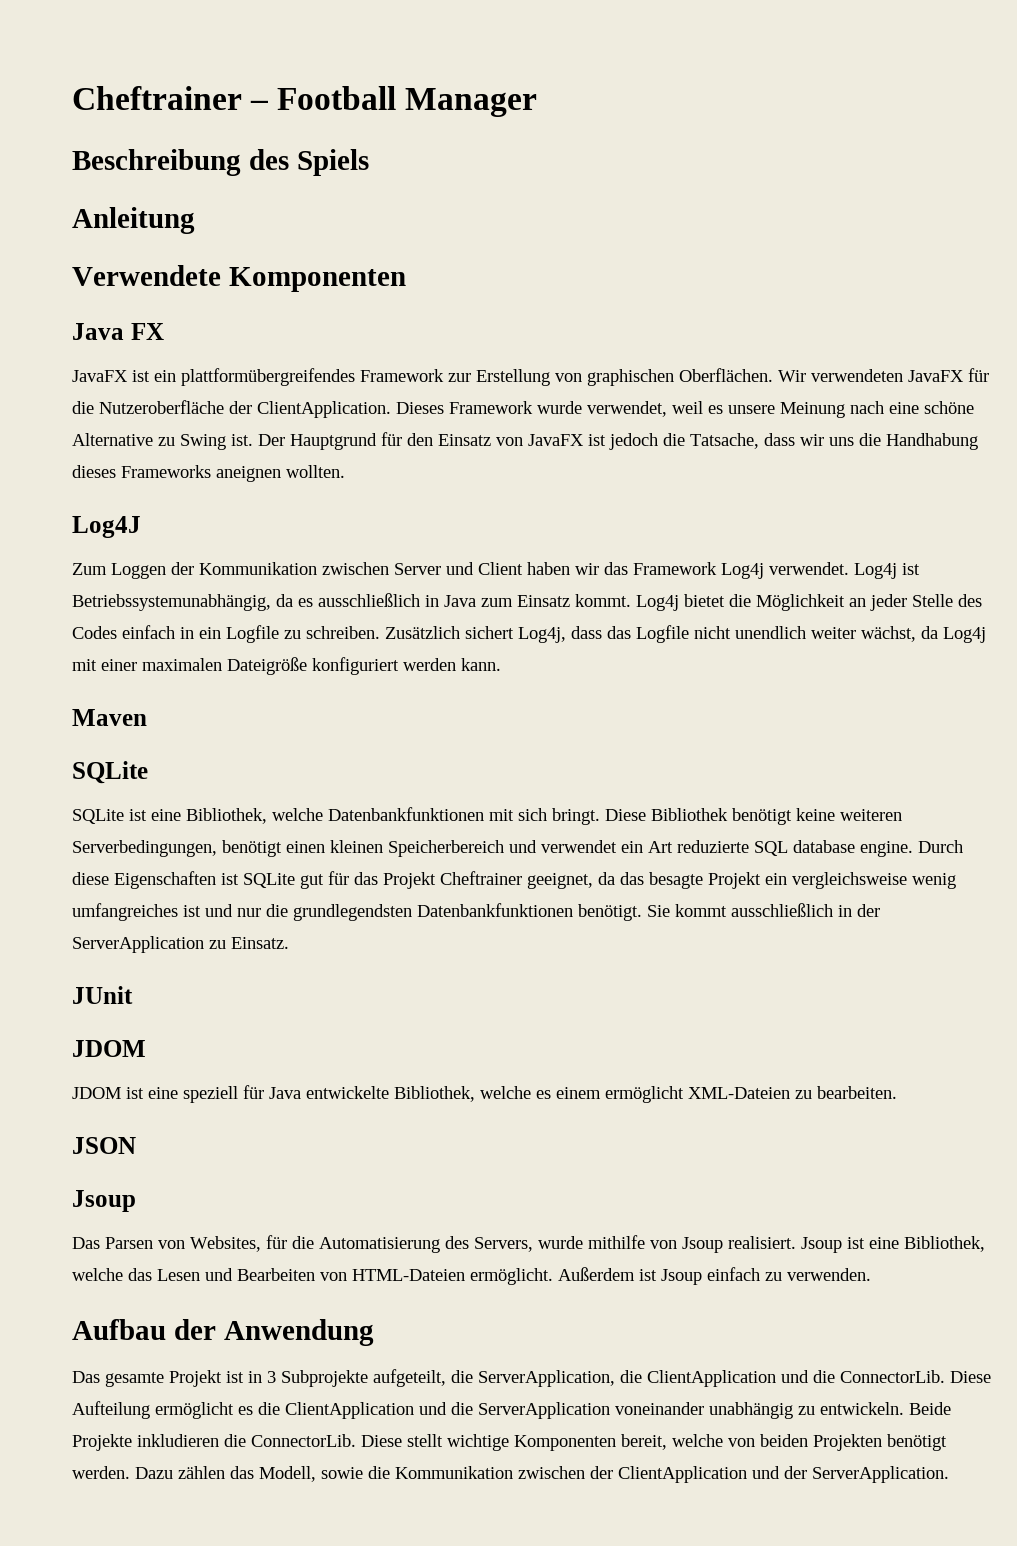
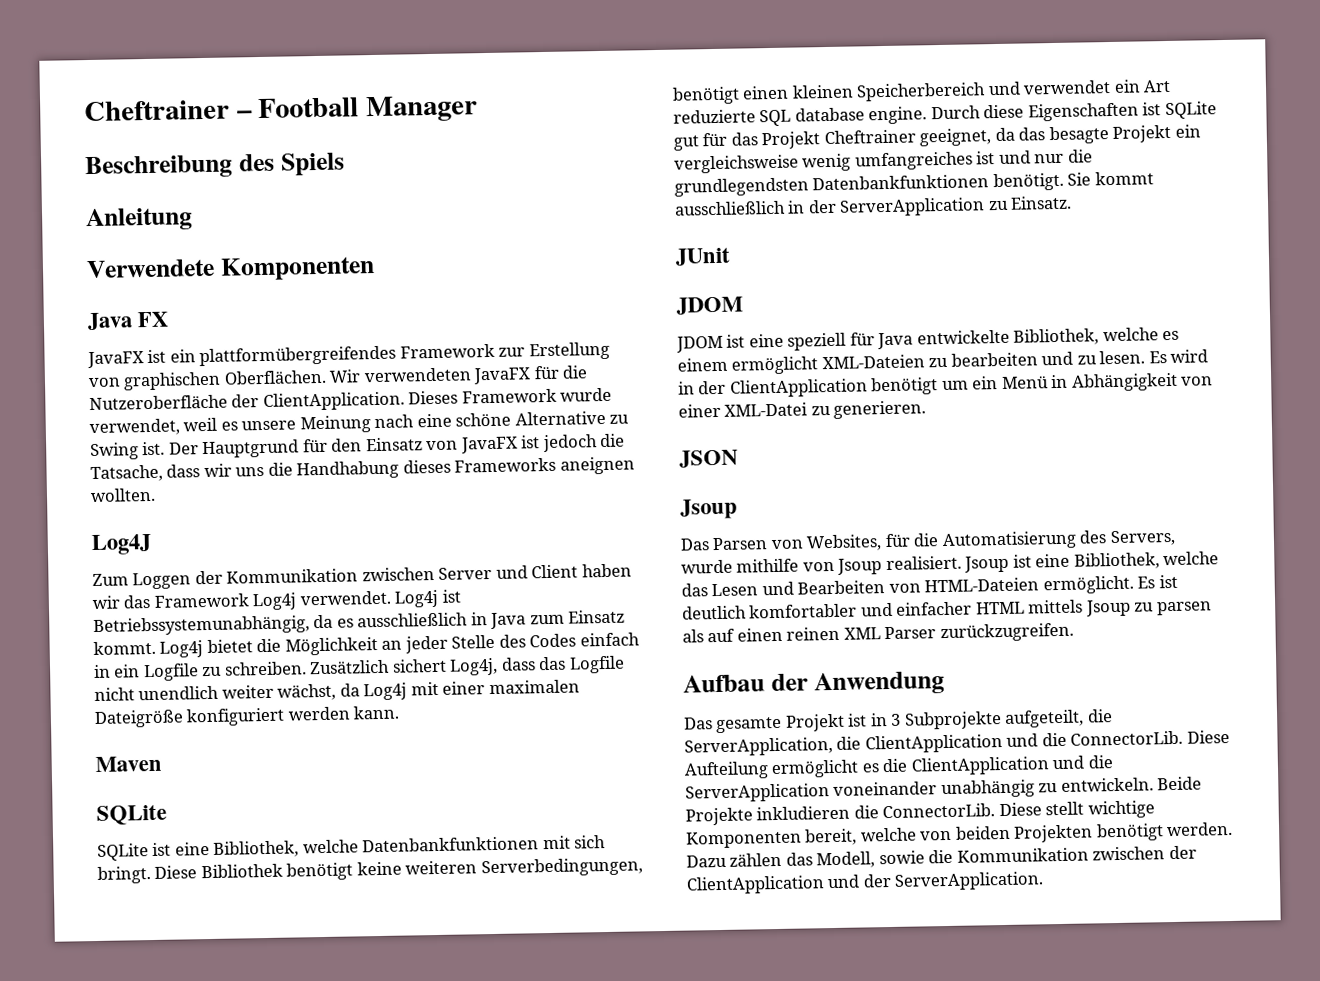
[817,1086,897,1099] bearbeiten. -> [950,349,1209,367] [678,372,1214,398] [678,400,927,419] bearbeiten und zu lesen. Es wird in der ClientApplication benötigt um ein Menü in Abhängigkeit von einer XML-Datei zu generieren.
[558,1267,871,1285] Außerdem ist Jsoup einfach zu verwenden. -> [1137,574,1178,589] [682,599,1212,620] [682,622,1074,643] Es ist deutlich komfortabler und einfacher HTML mittels Jsoup zu parsen als auf einen reinen XML Parser zurückzugreifen.

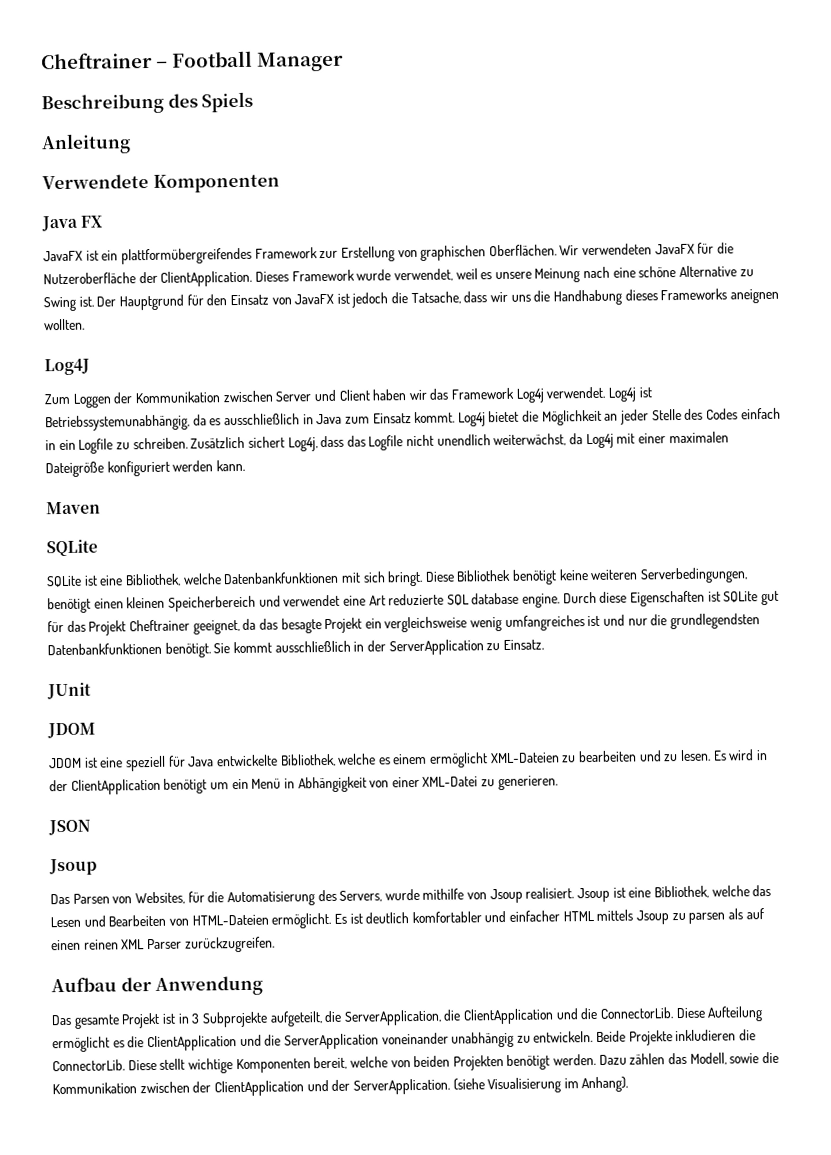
[221,683,337,701] weiter wächst, -> [493,433,567,447] weiterwächst,
[1113,79,1141,93] ein -> [342,595,366,606] eine
(1045, 881) none -> [452,1076,629,1094] (siehe Visualisierung im Anhang).

